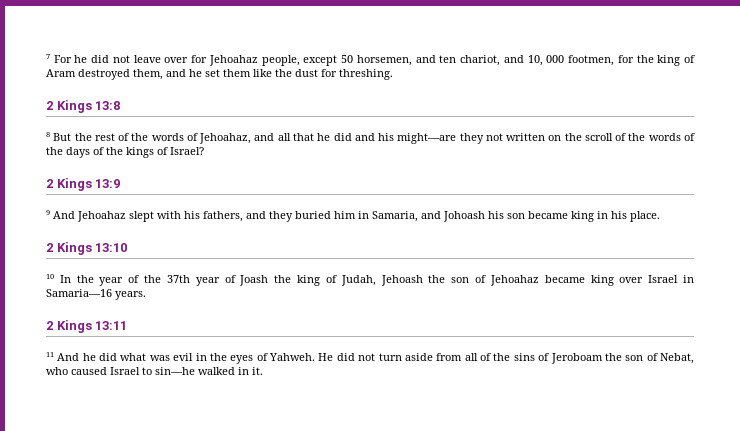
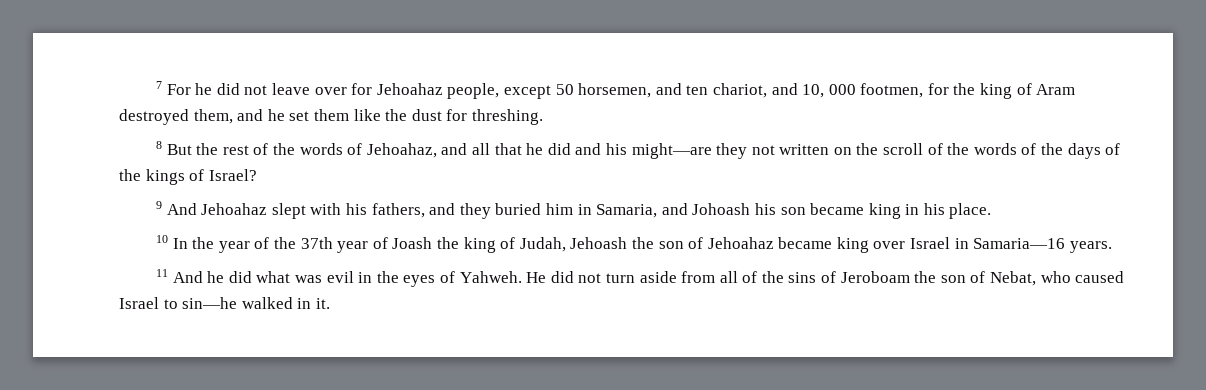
[46,100,121,113] // 2 Kings 13:8 -> (543, 117) none
[46,178,121,191] // 2 Kings 13:9 -> (257, 175) none
[46,242,128,255] // 2 Kings 13:10 -> (992, 211) none
[46,320,128,333] // 2 Kings 13:11 -> (1112, 247) none

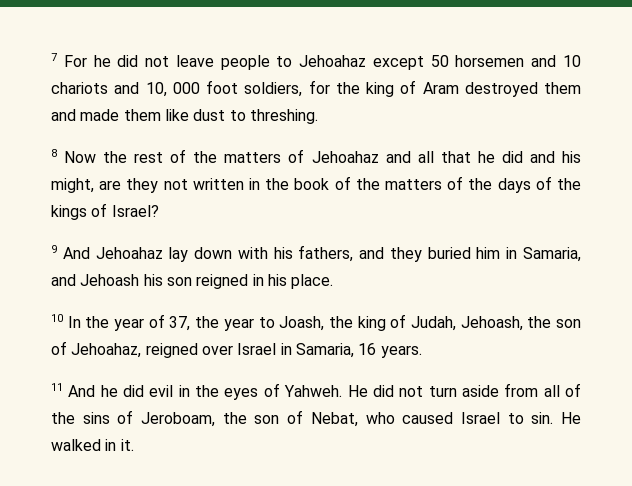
[314,83,767,99] over for Jehoahaz people, except 50 horsemen, and ten chariot, -> [220,55,581,70] [51,82,108,94] people to Jehoahaz except 50 horsemen and 10 chariots
[860,83,924,98] footmen, -> [206,80,303,97] foot soldiers,
[193,109,468,124] them, and he set them like the dust for -> [544,82,581,94] [51,109,246,121] them and made them like dust to
[166,144,192,155] But -> [64,151,97,163] Now
[299,143,437,158] words of Jehoahaz, -> [224,149,379,163] matters of Jehoahaz
[631,143,712,159] might—are -> [51,178,122,193] might, are
[833,143,1017,155] on the scroll of the words -> [249,176,442,190] in the book of the matters
[271,203,306,219] slept -> [168,247,233,262] lay down
[692,203,751,215] Johoash -> [80,274,140,286] Jehoash
[810,203,901,219] became king -> [196,274,249,289] reigned
[274,237,433,253] the 37th year of Joash -> [169,316,325,331] 37, the year to Joash,
[570,237,869,253] Jehoash the son of Jehoahaz became king -> [460,316,581,331] [51,341,198,358] Jehoash, the son of Jehoahaz, reigned
[973,238,1066,249] Samaria—16 -> [295,343,377,358] Samaria, 16
[256,271,323,283] what was -> (145, 391) none
[840,271,910,283] Jeroboam -> [141,412,216,427] Jeroboam,
[182,297,238,309] sin—he -> [531,412,581,424] sin. He

